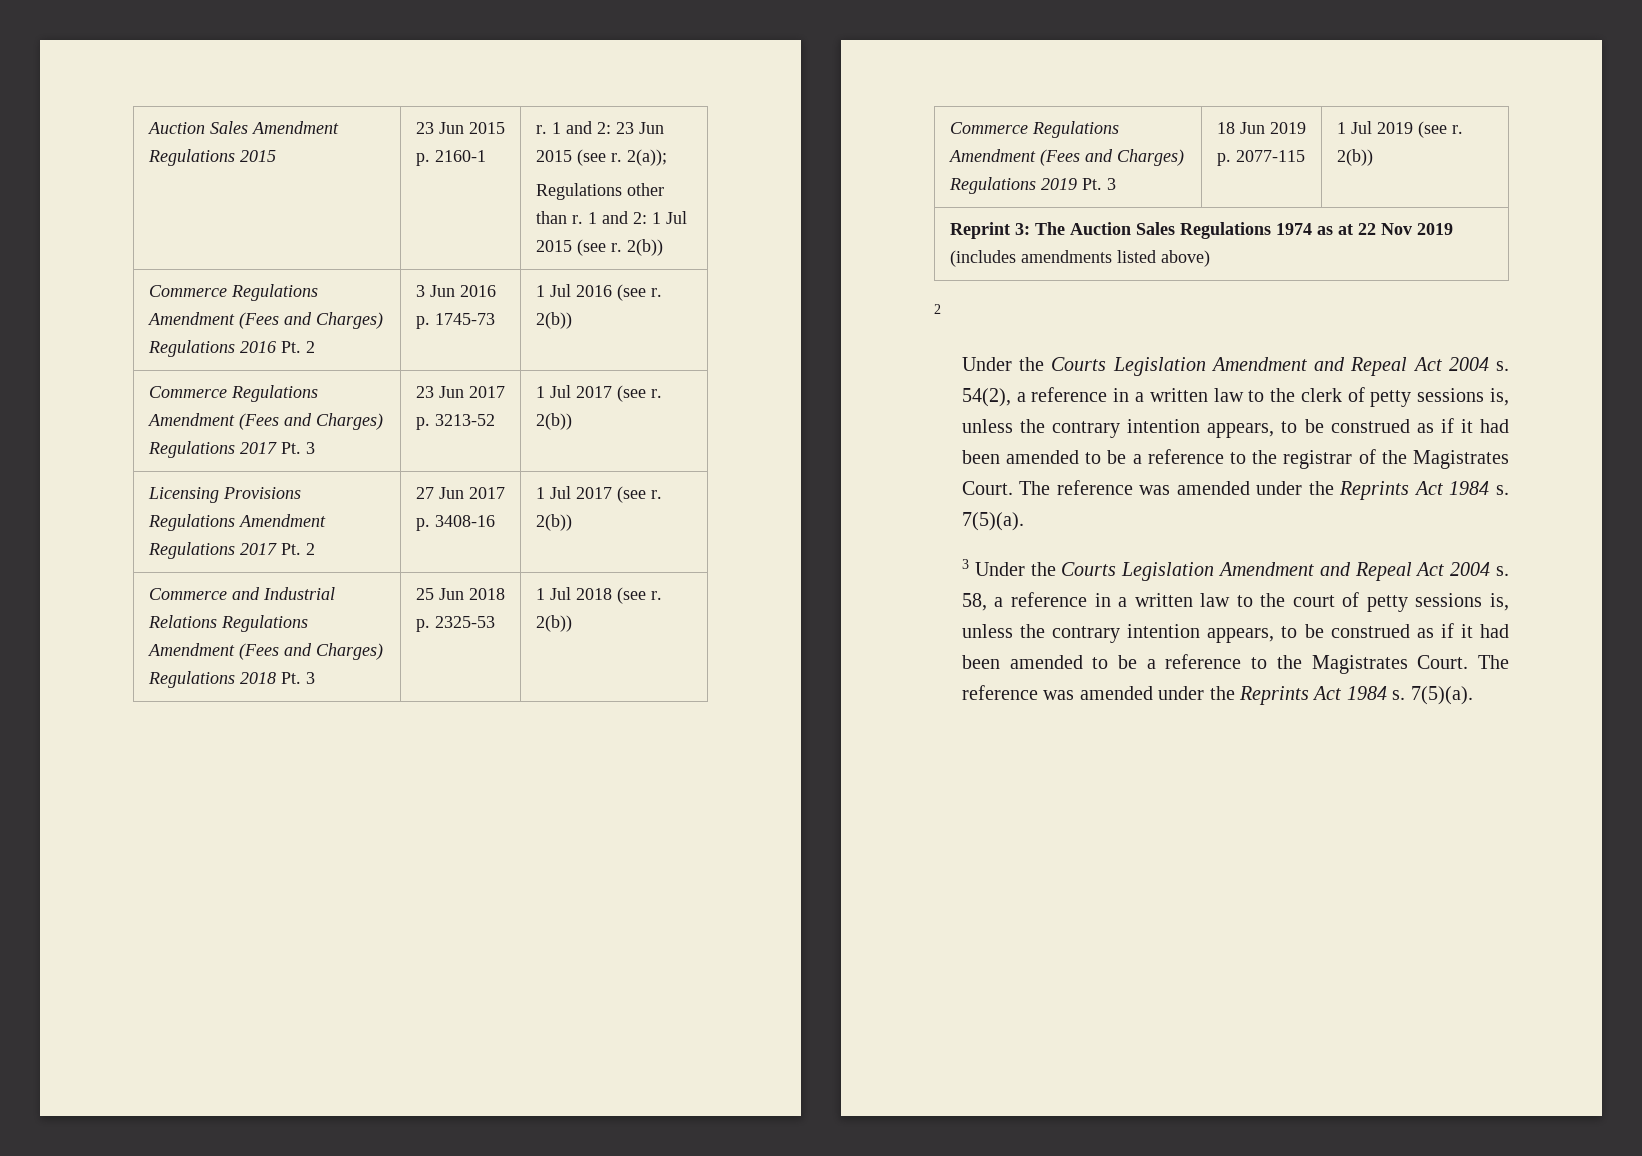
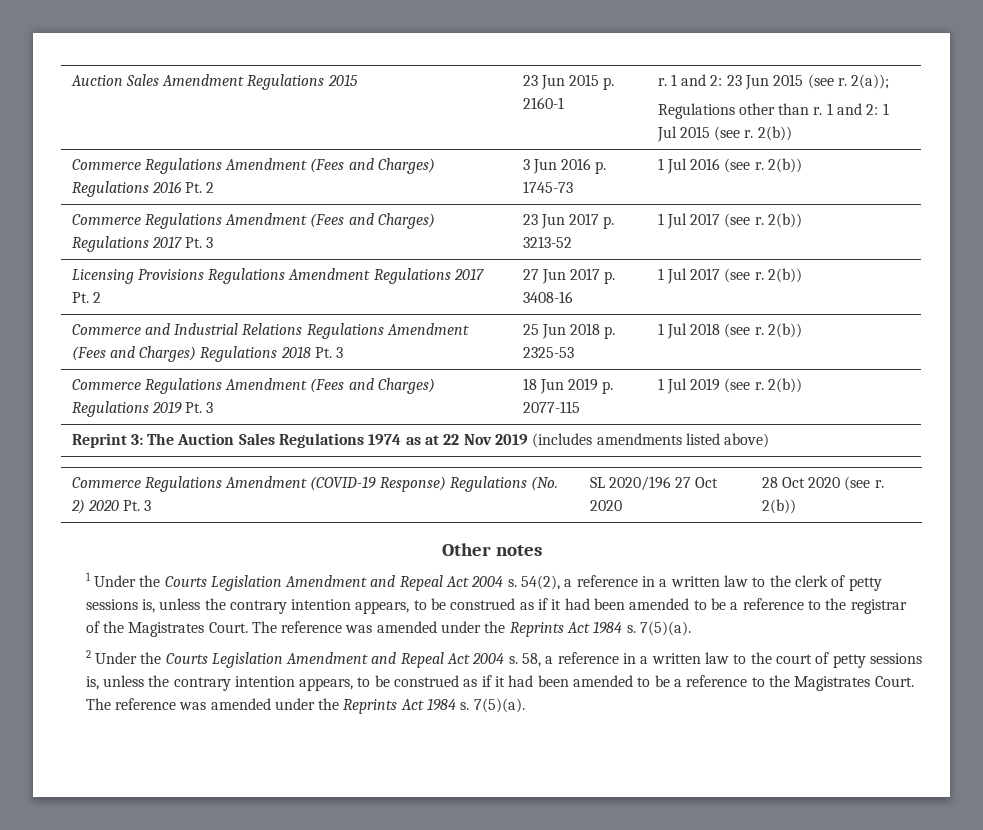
[934,304,941,314] // 2 // -> [71,476,559,492] [70,499,152,514] [589,476,719,491] [589,500,622,511] [761,476,884,491] [761,499,796,514] [441,543,542,556] [85,572,91,581] // Commerce Regulations Amendment (COVID-19 Response) Regulations (No. 2) 2020 Pt. 3 | SL 2020/196 27 Oct 2020 | 28 Oct 2020 (see r. 2(b)) // Other notes // 1
[961,559,969,569] 3 -> [85,650,91,658] 2

